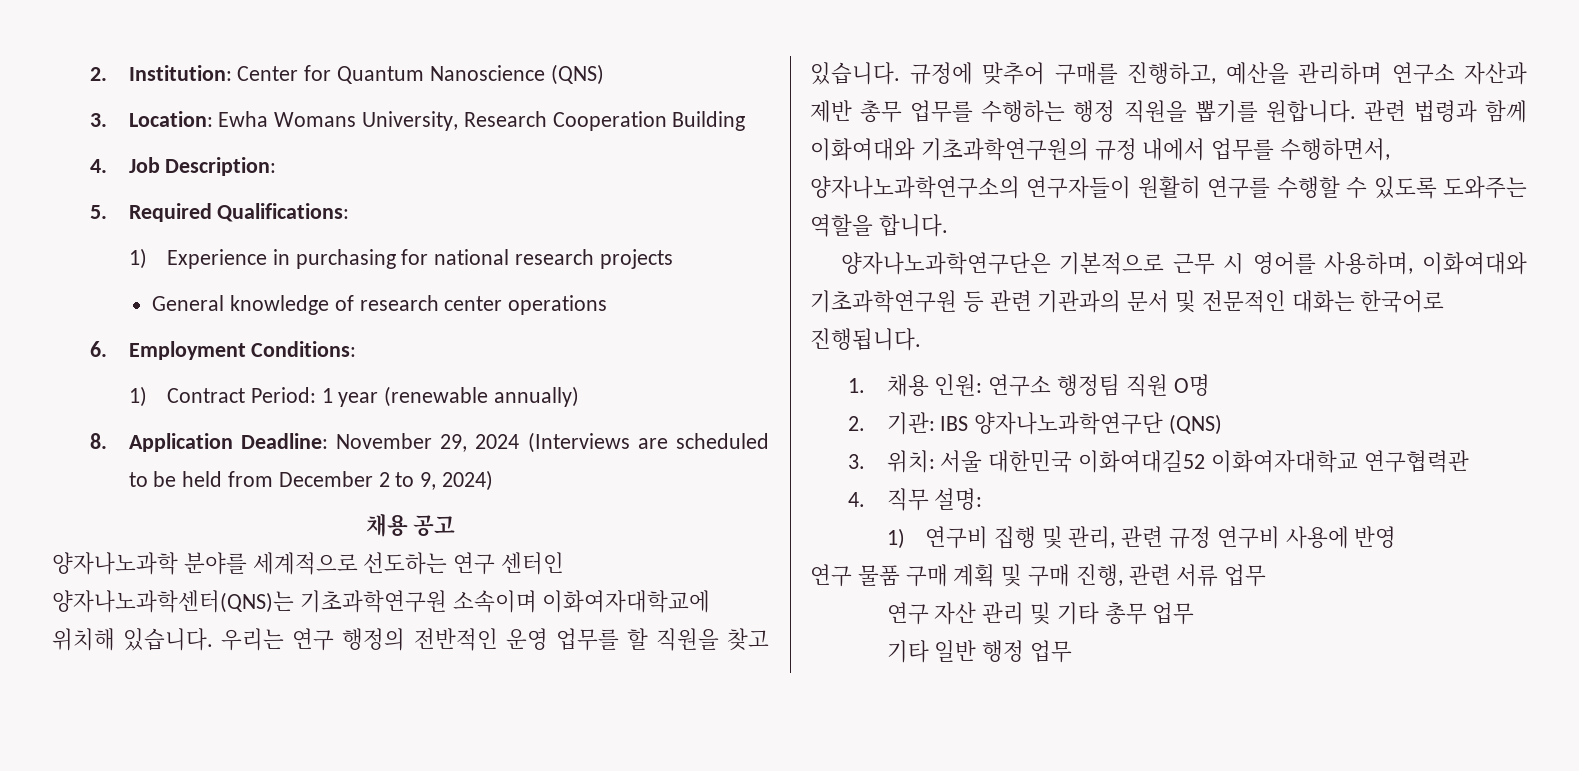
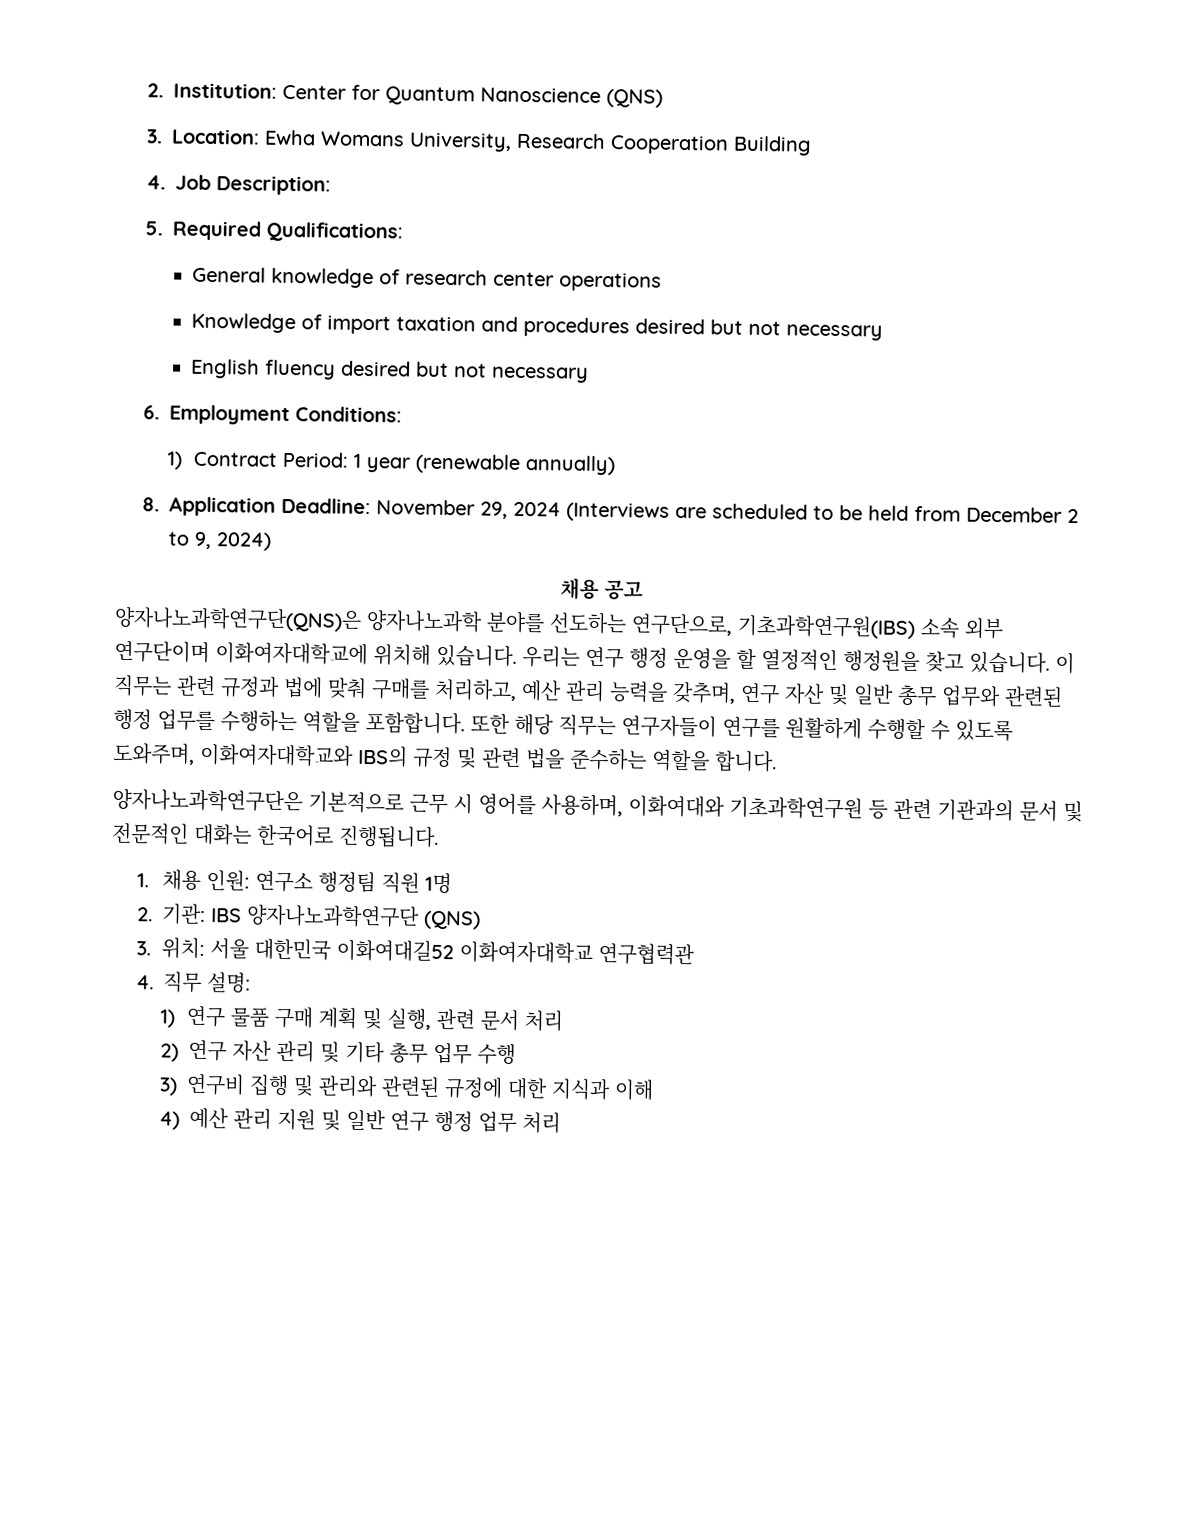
[128,248,673,269] // 1) Experience in purchasing for national research projects -> (403, 232) none
(608, 305) none -> [191,312,884,341] [190,358,590,383] // Knowledge of import taxation and procedures desired but not necessary // English fluency desired but not necessary
(456, 525) none -> [114,606,362,632] 양자나노과학연구단(QNS)은
[252,552,565,575] [52,590,537,613] 세계적으로 선도하는 연구 센터인 양자나노과학센터(QNS)는 기초과학연구원 소속이며 -> [549,612,1003,640] [114,640,210,664] 선도하는 연구단으로, 기초과학연구원(IBS) 소속 외부 연구단이며
[342,628,770,651] [810,62,1527,85] [810,100,1527,123] [810,138,1391,161] [810,176,1527,199] 행정의 전반적인 운영 업무를 할 직원을 찾고 있습니다. 규정에 맞추어 구매를 진행하고, 예산을 관리하며 연구소 자산과 제반 총무 업무를 수행하는 행정 직원을 뽑기를 원합니다. 관련 법령과 함께 이화여대와 기초과학연구원의 규정 내에서 업무를 수행하면서, 양자나노과학연구소의 연구자들이 원활히 연구를 수행할 수 있도록 도와주는 -> [629,647,1075,675] [113,674,1063,708] [113,708,1013,742] [113,742,647,771] 행정 운영을 할 열정적인 행정원을 찾고 있습니다. 이 직무는 관련 규정과 법에 맞춰 구매를 처리하고, 예산 관리 능력을 갖추며, 연구 자산 및 일반 총무 업무와 관련된 행정 업무를 수행하는 역할을 포함합니다. 또한 해당 직무는 연구자들이 연구를 원활하게 수행할 수 있도록 도와주며, 이화여자대학교와 IBS의 규정 및 관련 법을 준수하는
[1173,374,1210,396] O명 -> [425,872,453,894] 1명
[924,526,1397,549] 연구비 집행 및 관리, 관련 규정 연구비 사용에 반영 // -> (176, 1018) none
[1028,564,1267,587] 구매 진행, 관련 서류 업무 // -> [386,1008,563,1032] [160,1043,180,1062] 실행, 관련 문서 처리 // 2)
[886,640,977,663] // 기타 일반 -> [477,1043,517,1065] [159,1073,655,1101] [159,1107,430,1132] 수행 // 3) 연구비 집행 및 관리와 관련된 규정에 대한 지식과 이해 // 4) 예산 관리 지원 및 일반 연구
(1073, 651) none -> [522,1112,562,1134] 처리

